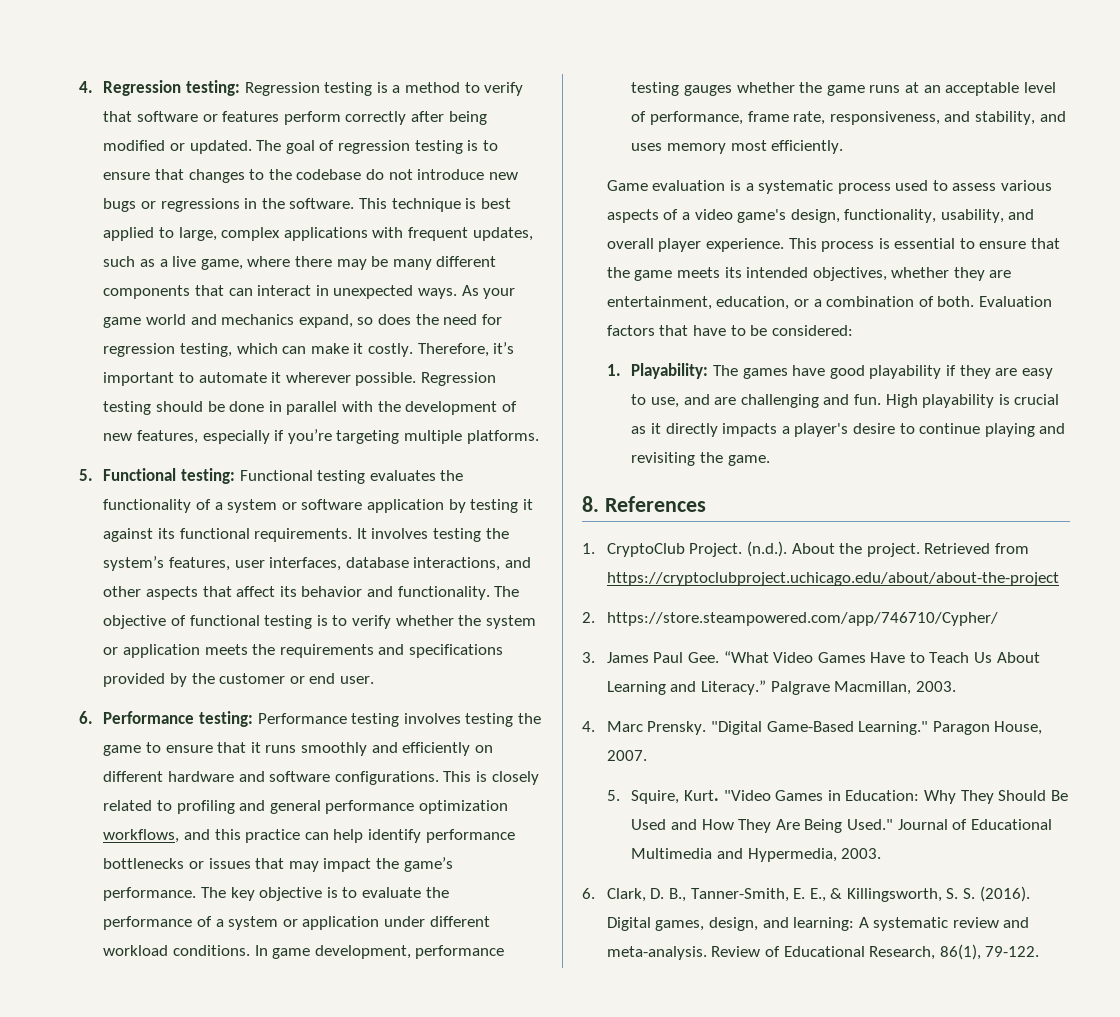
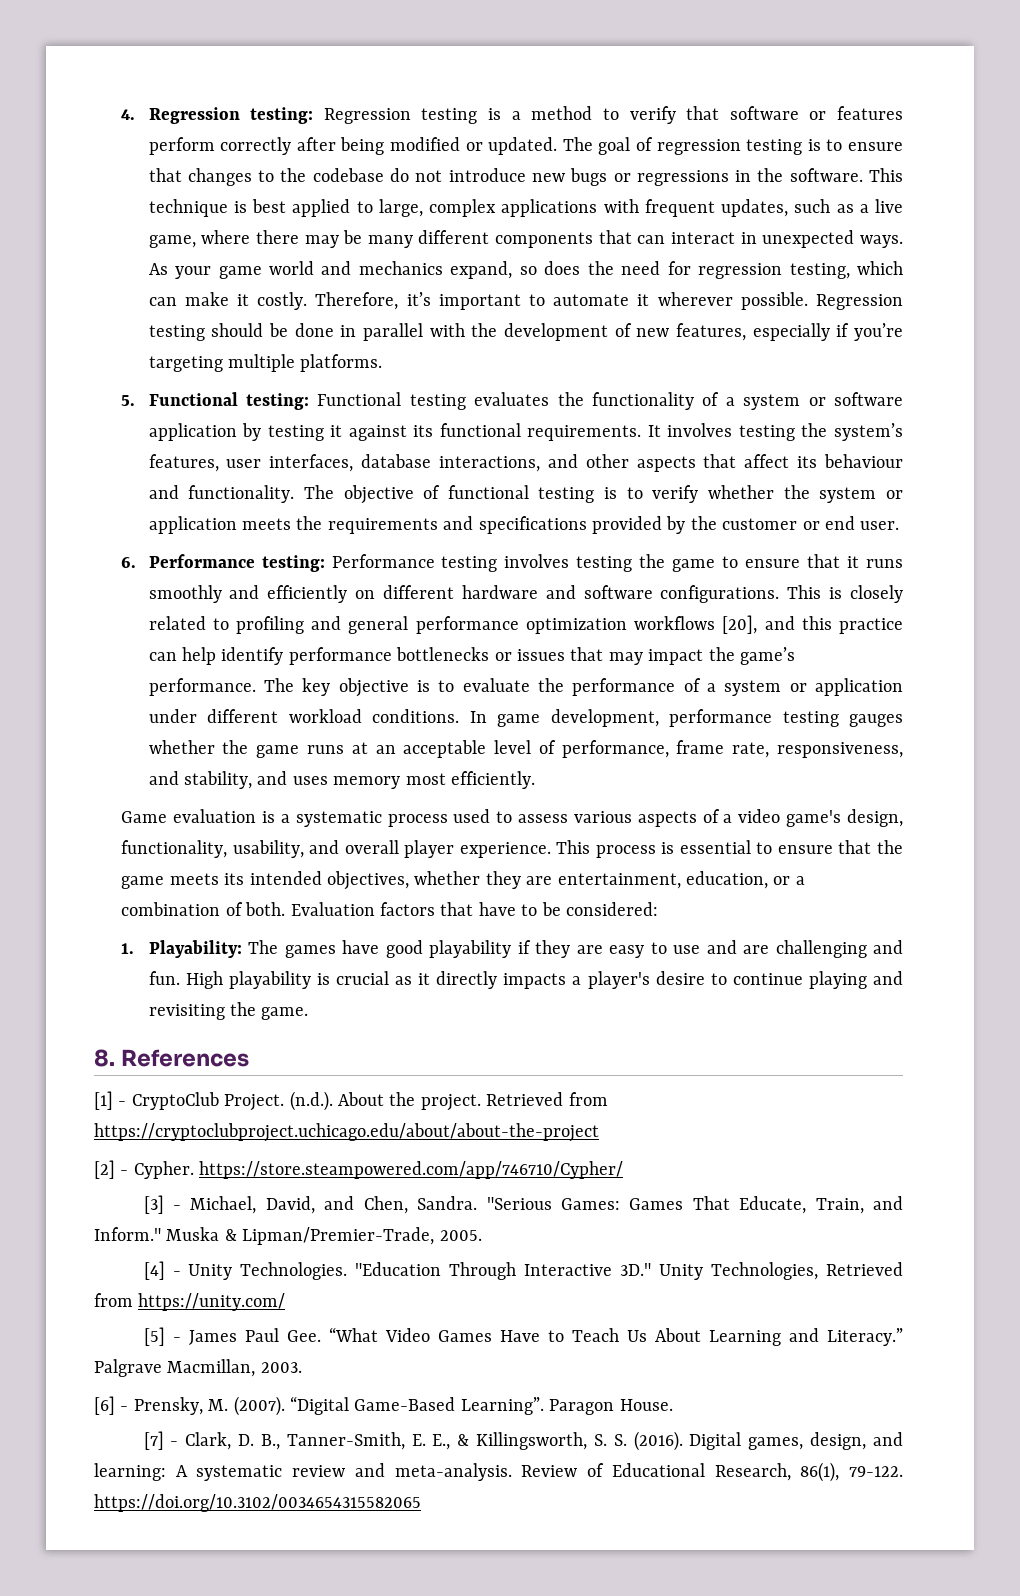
[301,586,363,597] behavior -> [824,454,904,468] behaviour
[103,829,180,843] workflows, -> [634,615,758,634] workflows [20],
[651,397,680,408] use, -> [673,945,701,954] use
[582,543,595,554] 1. -> [94,1091,127,1110] [1] -
[582,612,998,626] [582,652,595,663] 2. https://store.steampowered.com/app/746710/Cypher/ // 3. -> [94,1160,624,1179] [143,1195,904,1214] [94,1227,482,1245] [143,1261,903,1280] [94,1293,286,1311] [143,1327,181,1346] [2] - Cypher. https://store.steampowered.com/app/746710/Cypher/ // [3] - Michael, David, and Chen, Sandra. "Serious Games: Games That Educate, Train, and Inform." Muska & Lipman/Premier-Trade, 2005. // [4] - Unity Technologies. "Education Through Interactive 3D." Unity Technologies, Retrieved from https://unity.com/ // [5] -
[582,721,1043,735] [606,750,647,761] [606,790,1068,804] [631,819,1052,833] [631,848,882,862] [582,888,595,899] 4. Marc Prensky. "Digital Game-Based Learning." Paragon House, 2007. // 5. Squire, Kurt. "Video Games in Education: Why They Should Be Used and How They Are Being Used." Journal of Educational Multimedia and Hypermedia, 2003. // 6. -> [94,1396,673,1416] [143,1431,179,1450] [6] - Prensky, M. (2007). “Digital Game-Based Learning”. Paragon House. // [7] -
(1040, 951) none -> [94,1494,421,1512] https://doi.org/10.3102/0034654315582065

